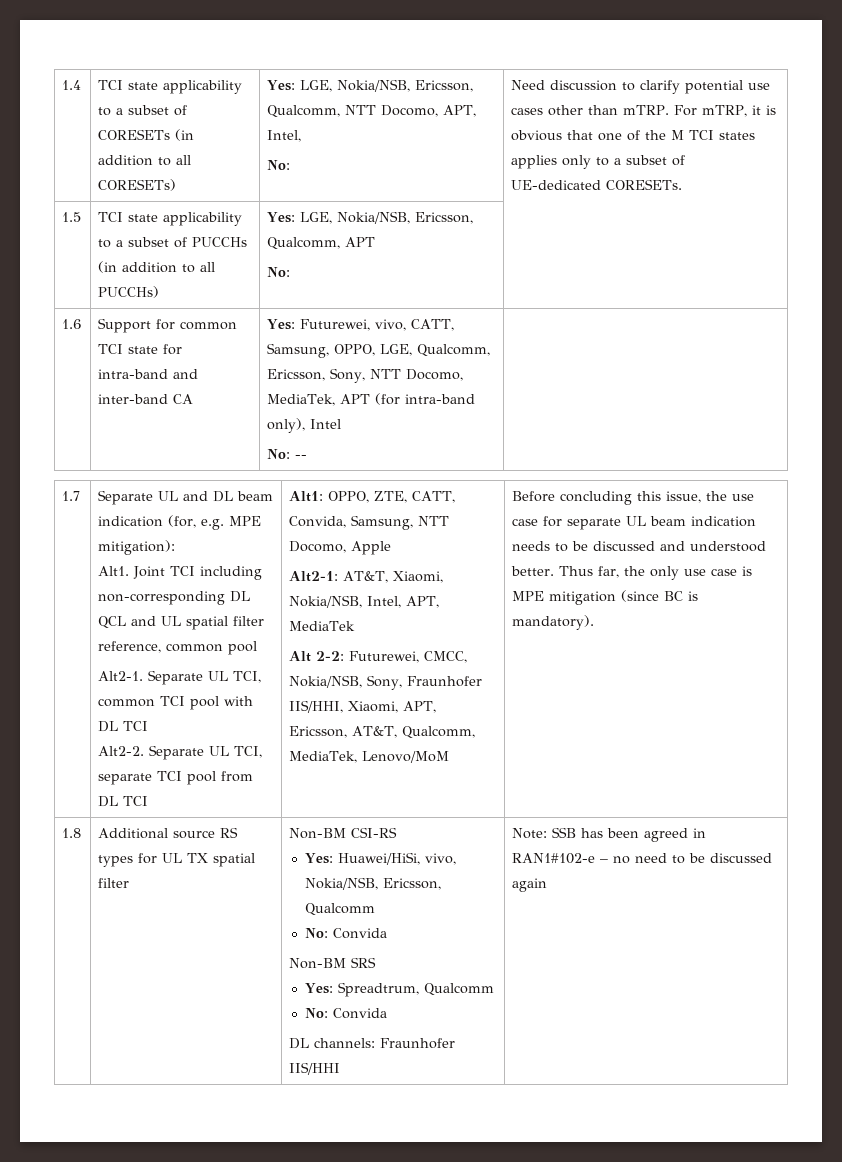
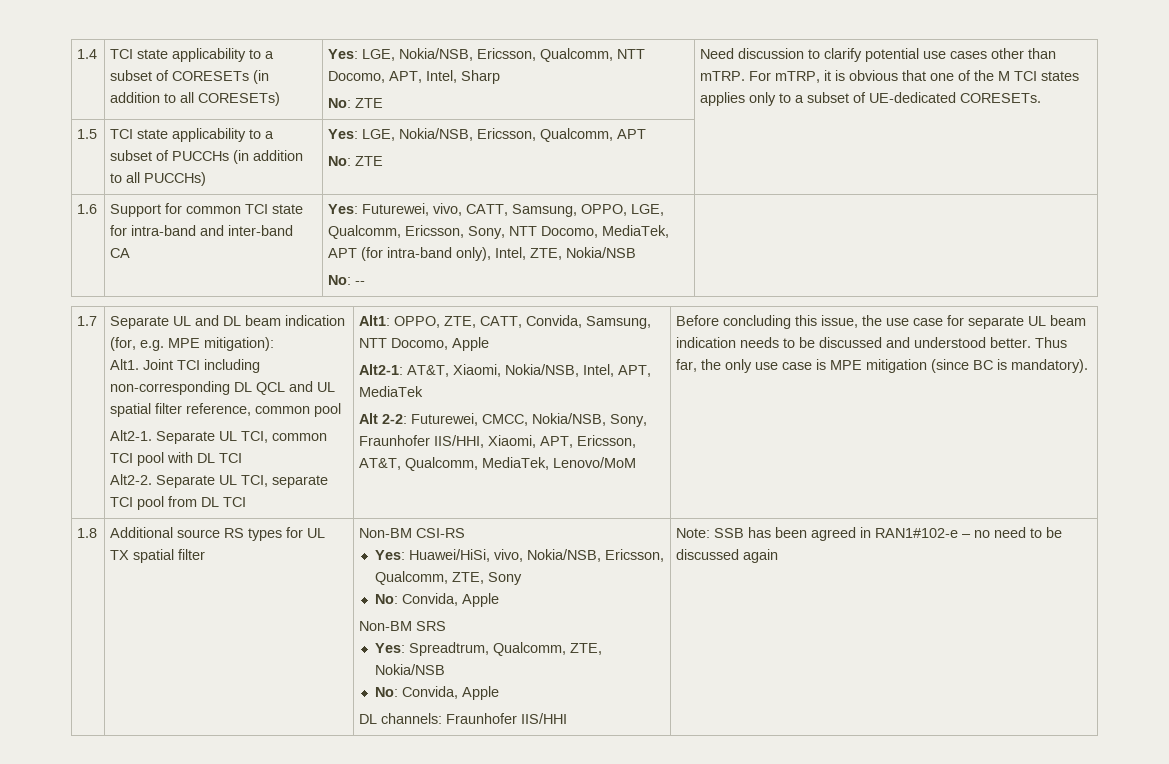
[267,160,291,170] // No: -> [461,70,501,84] [328,98,384,108] Sharp // No: ZTE
(291, 272) none -> [355,156,384,166] ZTE
[310,419,342,429] Intel -> [495,247,637,260] Intel, ZTE, Nokia/NSB
[304,903,375,916] [304,928,387,939] Qualcomm // No: Convida -> [375,571,523,585] [375,593,500,607] Qualcomm, ZTE, Sony // No: Convida, Apple
[423,983,494,996] [304,1008,387,1019] Qualcomm // No: Convida -> [493,642,603,656] [375,664,446,675] [375,686,500,700] Qualcomm, ZTE, Nokia/NSB // No: Convida, Apple

